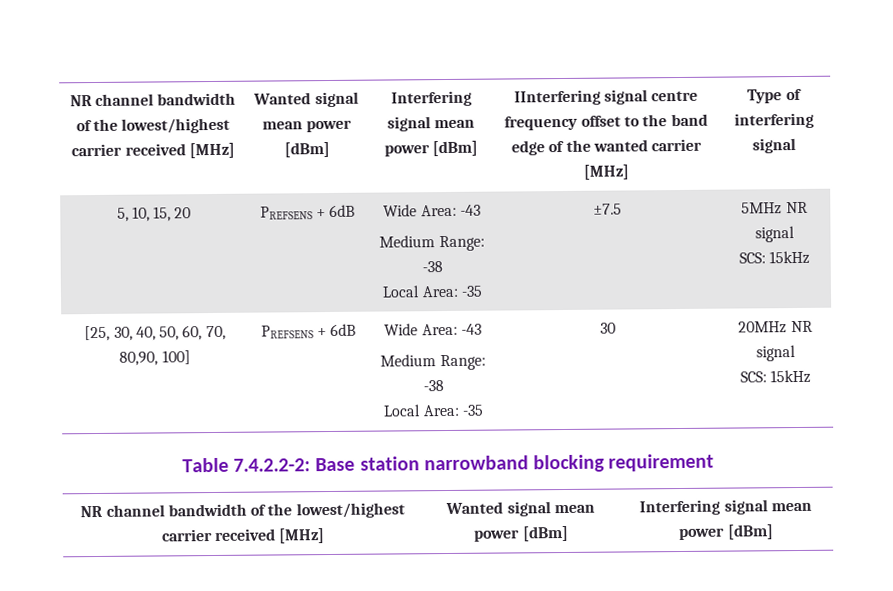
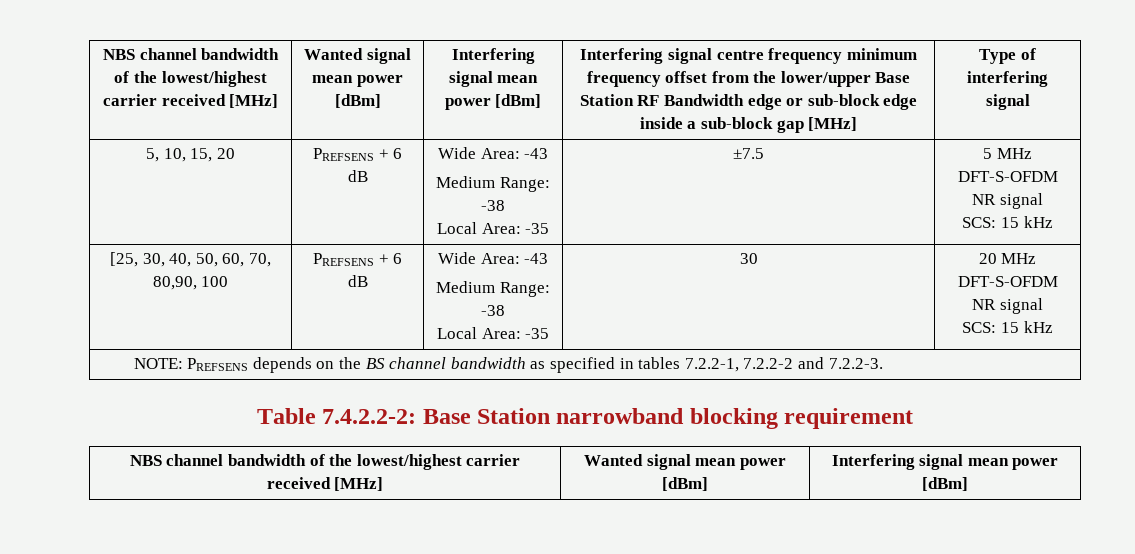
[69,95,93,107] NR -> [102,49,135,60] NBS
[513,89,601,106] IInterfering -> [580,48,664,64] Interfering
[580,113,708,127] [510,138,703,156] offset to the band edge of the wanted carrier -> [846,48,917,60] [586,71,911,87] [579,94,918,110] [639,117,804,133] minimum frequency offset from the lower/upper Base Station RF Bandwidth edge or sub-block edge inside a sub-block gap
[329,204,356,217] 6dB -> [393,148,403,159] [347,170,368,182] 6 dB
[741,201,808,215] [755,226,795,243] [738,250,811,265] 5MHz NR signal // SCS: 15kHz -> [983,148,1032,159] [957,171,1058,182] [972,193,1043,209] [962,216,1053,228] 5 MHz DFT-S-OFDM NR signal // SCS: 15 kHz
[161,350,191,365] [260,323,357,339] 100] | PREFSENS + 6dB -> [201,276,229,287] [312,253,403,266] [347,275,368,287] 100 | PREFSENS + 6 dB
[738,320,813,334] [756,345,796,362] [739,369,812,384] 20MHz NR signal // SCS: 15kHz -> [978,253,1037,264] [957,276,1058,287] [972,298,1043,314] [962,321,1053,333] [133,357,883,373] 20 MHz DFT-S-OFDM NR signal // SCS: 15 kHz // NOTE: PREFSENS depends on the BS channel bandwidth as specified in tables 7.2.2-1, 7.2.2-2 and 7.2.2-3.
[359,456,420,471] station -> [477,408,550,424] Station
[80,505,104,518] NR -> [129,455,162,466] NBS

